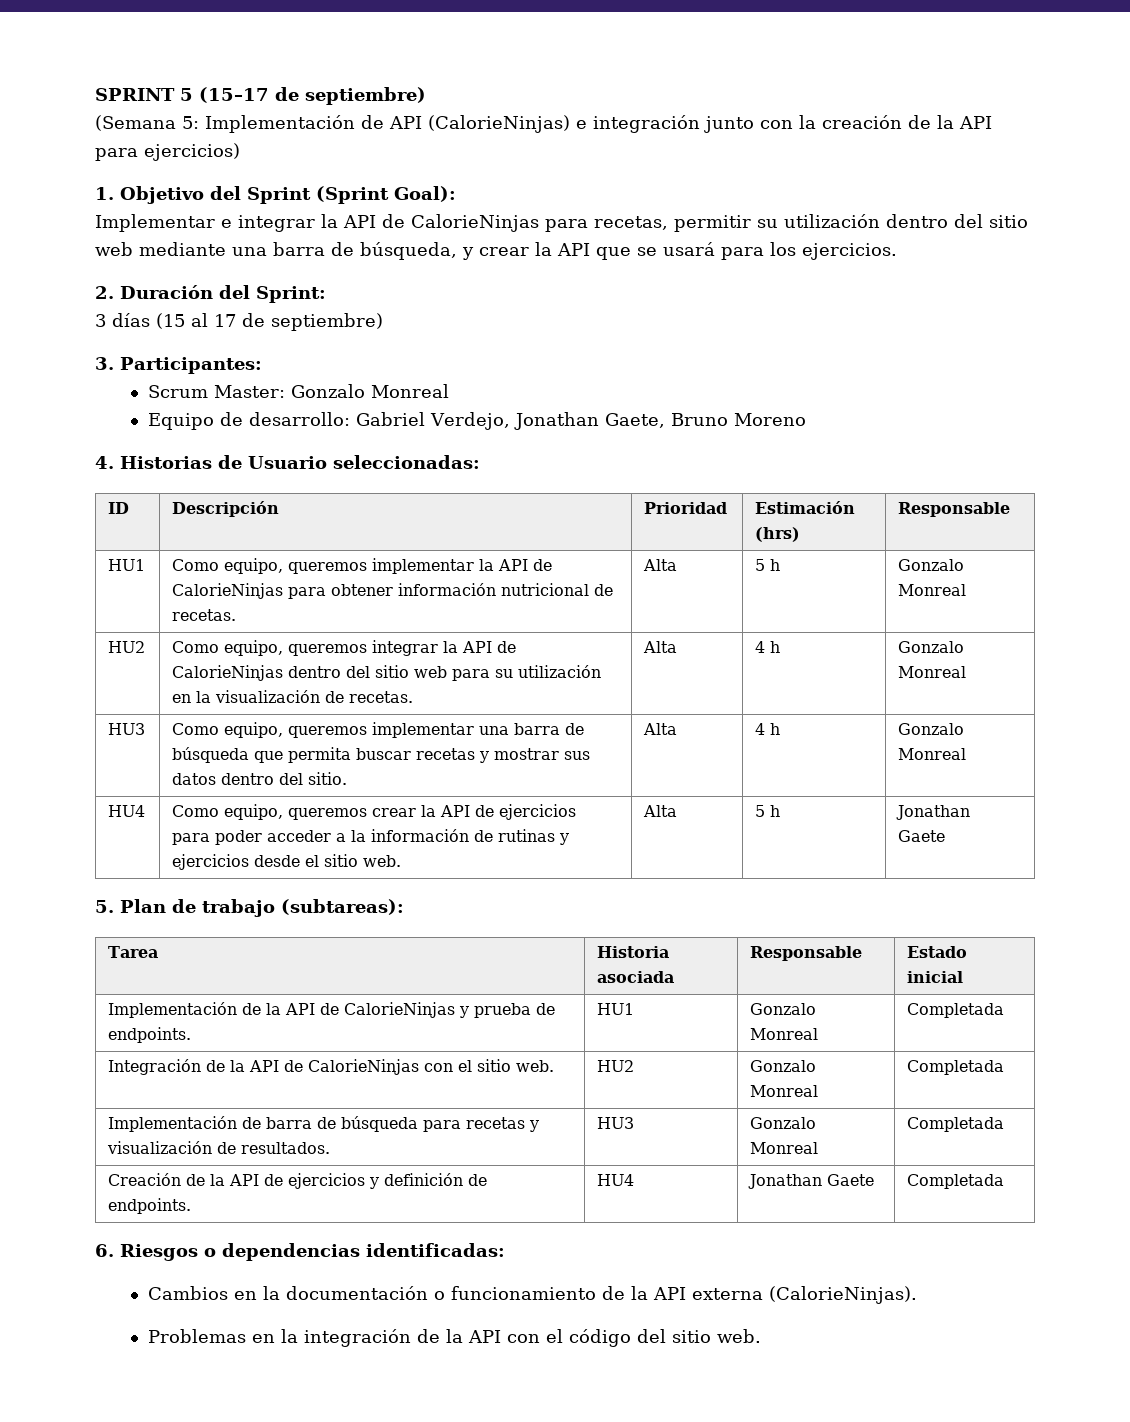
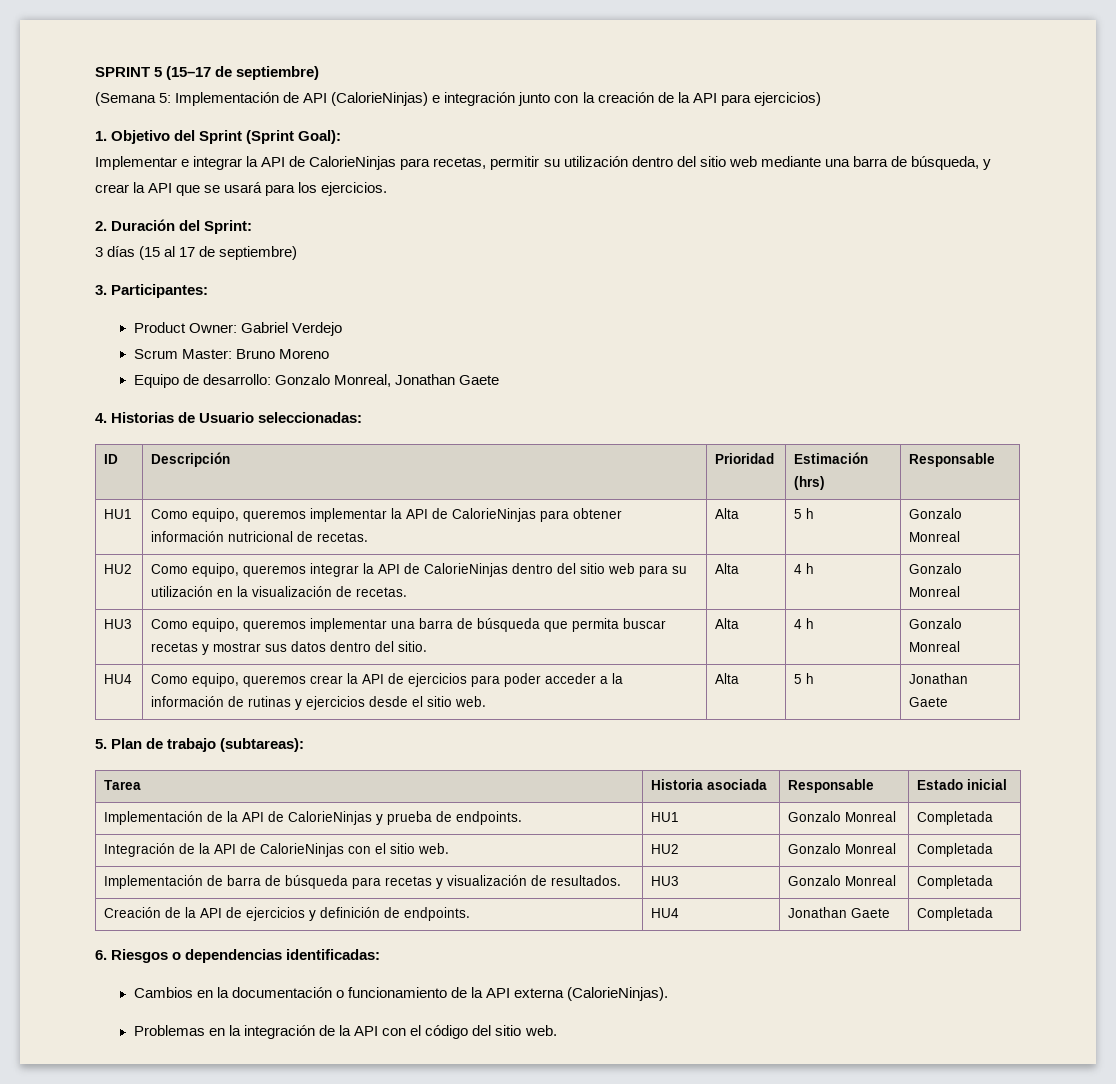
(262, 365) none -> [133,322,343,336] // Product Owner: Gabriel Verdejo
[290,384,449,398] Gonzalo Monreal -> [236,349,330,359] Bruno Moreno
[355,412,806,430] Gabriel Verdejo, Jonathan Gaete, Bruno Moreno -> [275,374,500,387] Gonzalo Monreal, Jonathan Gaete

